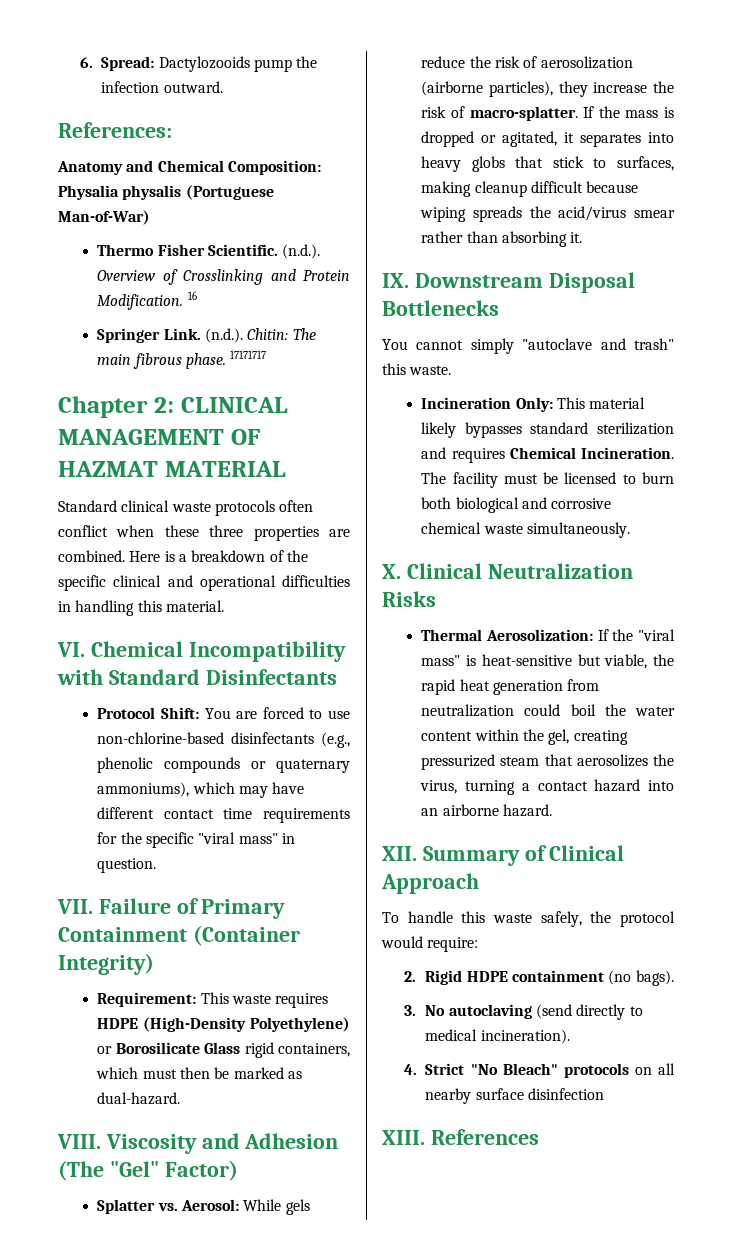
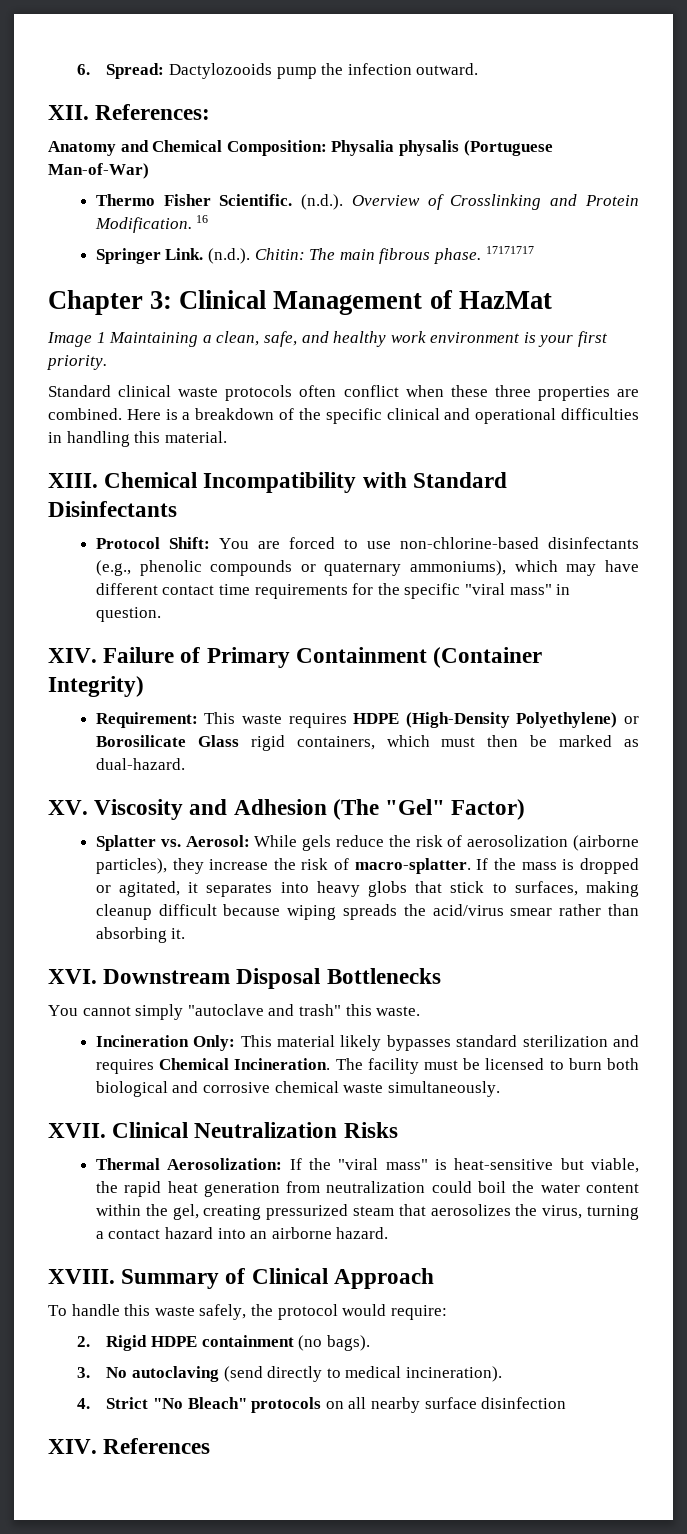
(223, 87) none -> [48,105,89,120] XII.
[153,397,288,413] [58,429,260,445] [58,461,286,477] 2: CLINICAL MANAGEMENT OF HAZMAT MATERIAL -> [150,290,552,315] [47,331,609,347] [47,355,107,370] 3: Clinical Management of HazMat // Image 1 Maintaining a clean, safe, and healthy work environment is your first priority.
[57,642,85,657] VI. -> [48,473,98,488] XIII.
[57,899,93,914] VII. -> [48,648,97,663] XIV.
[57,1134,101,1149] VIII. -> [48,800,88,815] XV.
[382,273,409,288] IX. -> [48,969,97,984] XVI.
[382,564,401,579] X. -> [48,1123,106,1138] XVII.
[382,846,417,861] XII. -> [48,1269,115,1284] XVIII.
[382,1130,425,1145] XIII. -> [48,1439,97,1454] XIV.

